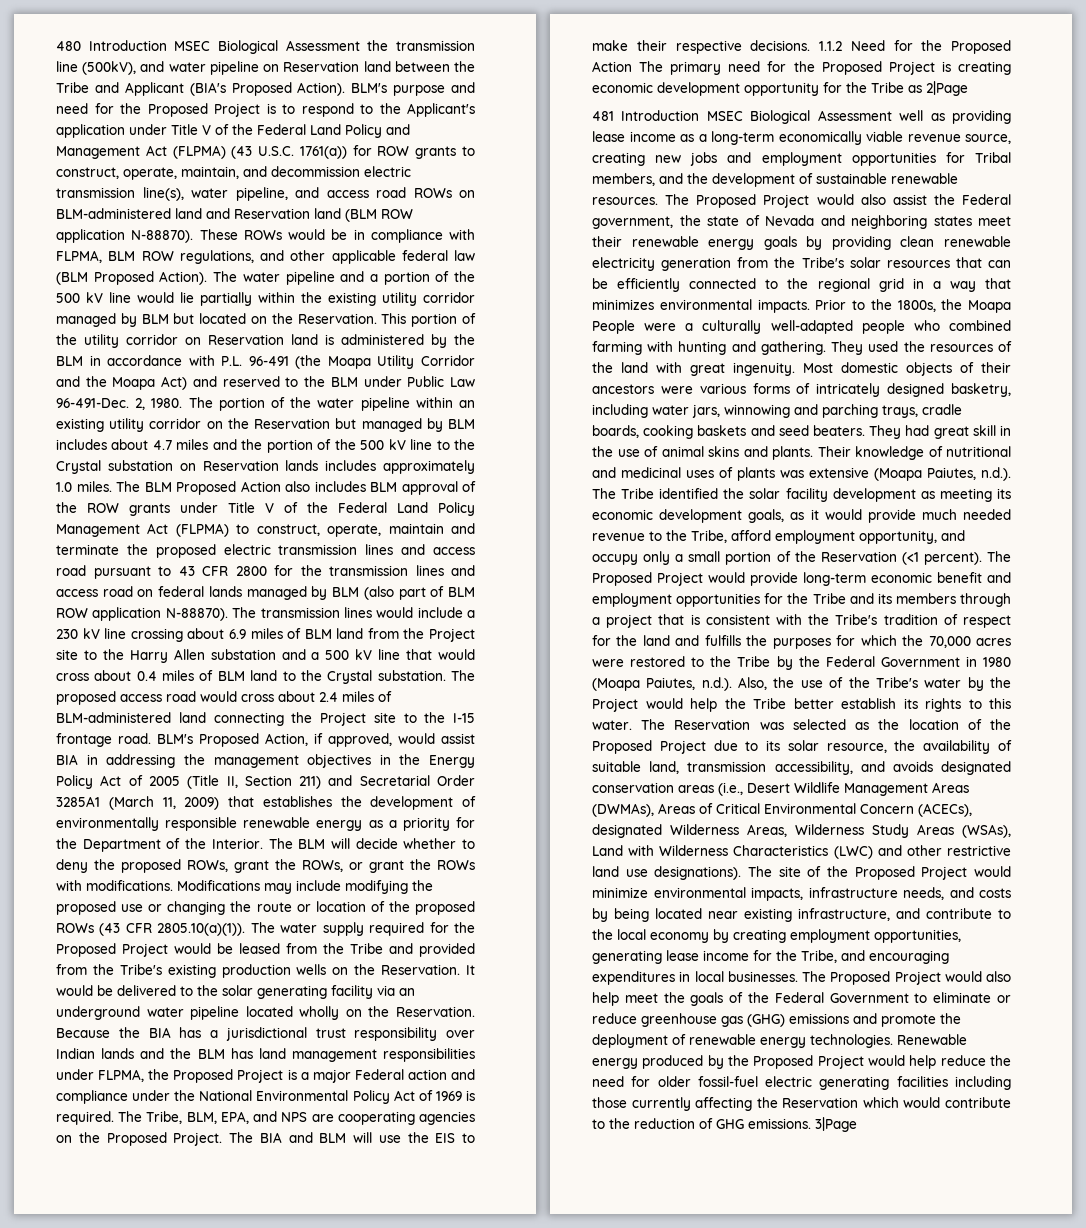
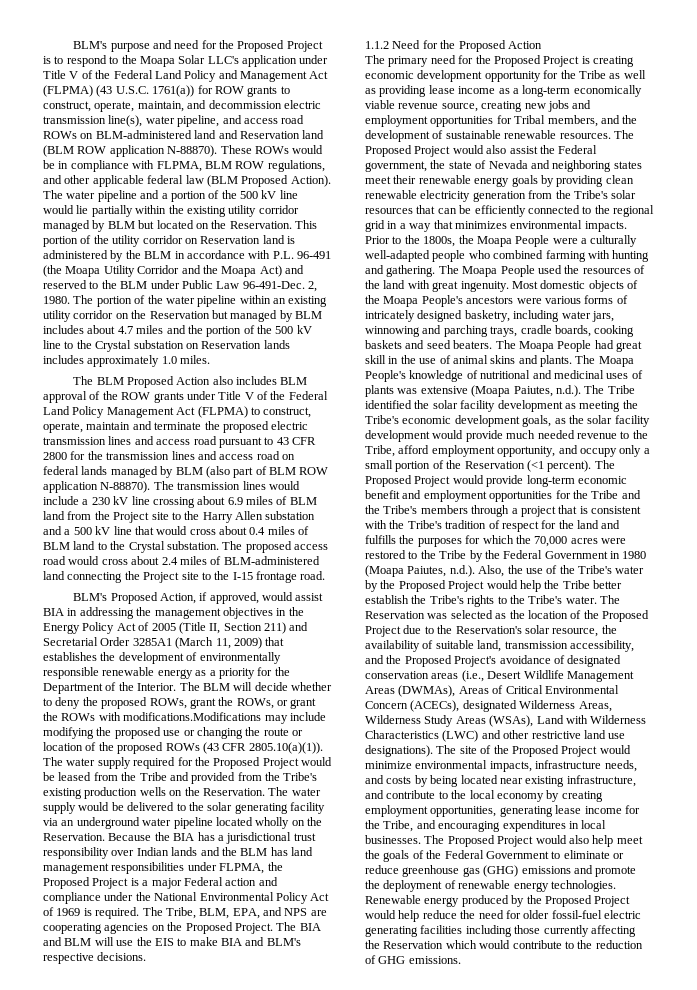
[56,40,475,54] [56,61,476,75] [56,82,346,96] 480 Introduction MSEC Biological Assessment the transmission line (500kV), and water pipeline on Reservation land between the Tribe and Applicant (BIA's Proposed Action). -> (73, 45) none
[407,103,475,117] Applicant's -> [139,55,239,67] Moapa Solar LLC's
(112, 486) none -> (211, 359) //
(151, 738) none -> (326, 575) //
[86,880,260,891] modifications. Modifications -> [123,712,262,721] modifications.Modifications
[466,965,476,975] It -> [268,787,321,796] [43,802,76,814] The water supply
[636,40,667,51] their -> [221,937,301,946] BIA and BLM's
(811, 45) none -> (147, 956) //
(632, 66) none -> (542, 45) //
[926,81,968,96] [592,110,892,124] 2|Page // 481 Introduction MSEC Biological Assessment -> (621, 76) none
[831,341,864,355] They -> [438,265,535,277] The Moapa People
[981,362,1011,373] their -> [365,295,463,307] the Moapa People's
[869,425,902,439] They -> [495,340,592,352] The Moapa People
[817,446,851,457] Their -> [575,355,634,367] [365,370,406,382] The Moapa People's
[997,488,1011,499] its -> [622,400,638,409] [365,415,399,424] the Tribe's
[810,509,819,520] it -> [568,415,650,427] [365,430,430,442] the solar facility development
[877,593,892,604] its -> [365,505,418,514] the Tribe's
(1011, 682) none -> [398,580,446,592] Proposed
[903,698,1011,712] its rights to this -> [411,595,563,607] the Tribe's rights to the Tribe's
[766,740,781,751] its -> [437,625,522,634] the Reservation's
[892,761,933,772] avoids -> [386,655,565,667] the Proposed Project's avoidance of
[815,1117,857,1132] 3|Page -> (461, 960) none

